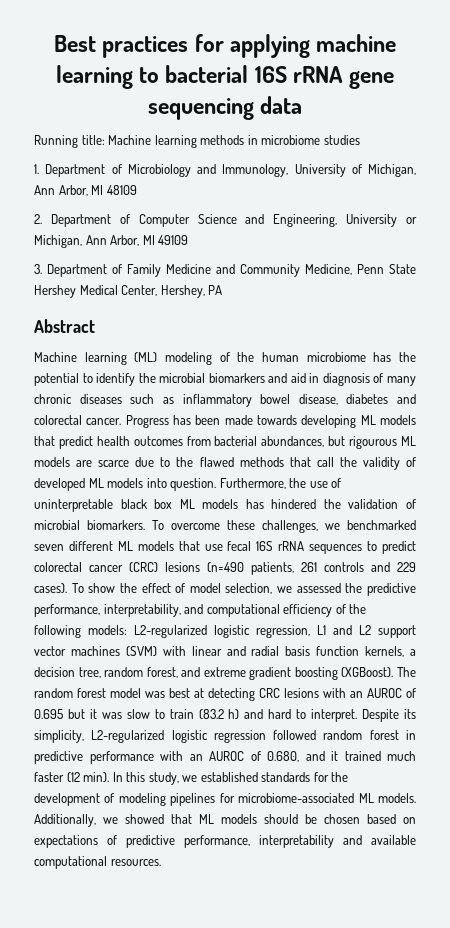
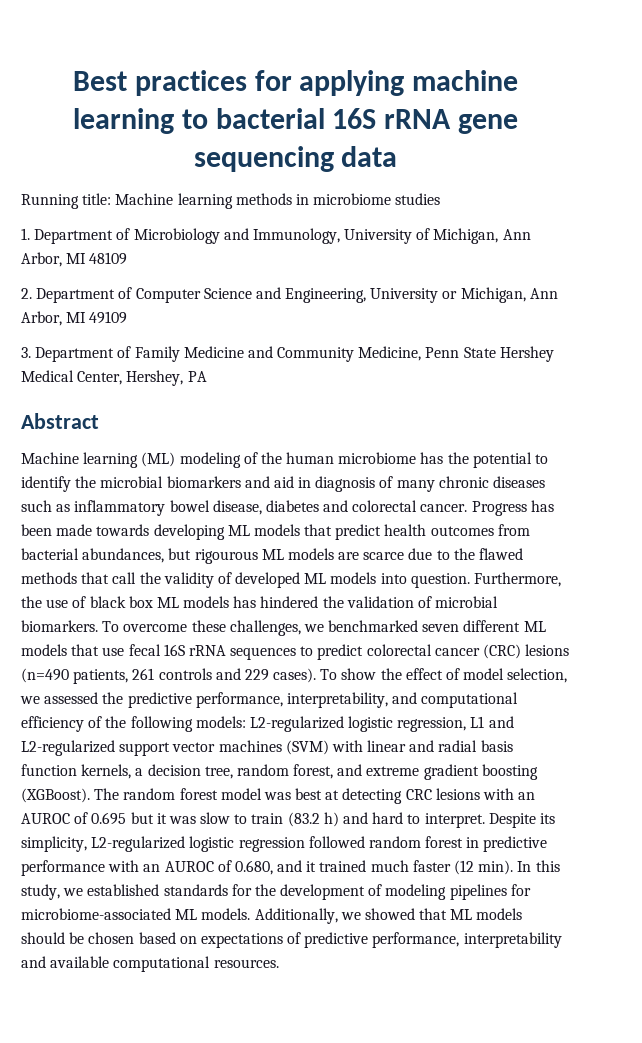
[34,499,113,512] uninterpretable -> (87, 602) none
[359,625,371,635] L2 -> [21,740,115,756] L2-regularized

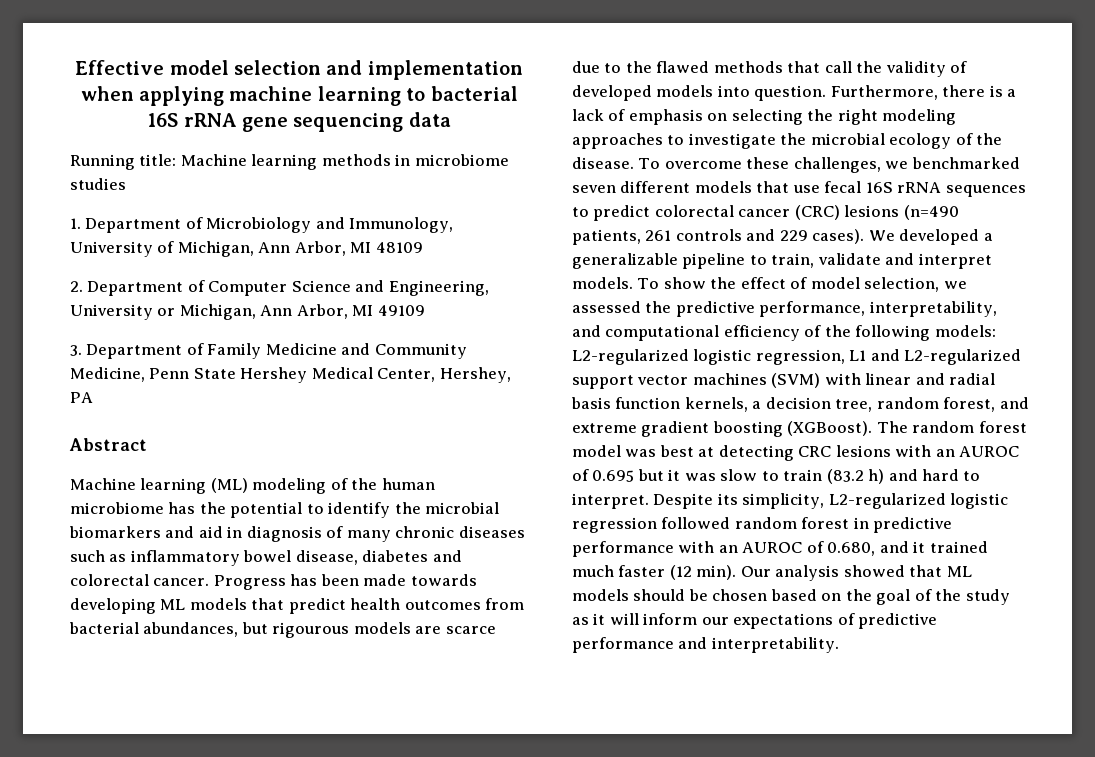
[72,70,292,96] Best practices for -> [75,60,523,80] [80,86,134,101] Effective model selection and implementation when
[261,549,284,560] ML -> (350, 630) none
[304,573,327,584] ML -> (652, 93) none
[21,596,499,608] [21,620,98,632] the use of black box ML models has hindered the validation of microbial biomarkers. -> [942,85,1017,97] [572,109,957,125] [572,133,1003,149] [572,157,634,169] there is a lack of emphasis on selecting the right modeling approaches to investigate the microbial ecology of the disease.
[523,621,546,632] ML -> (691, 187) none
(317, 675) none -> [868,229,993,245] [572,253,992,269] [572,277,633,289] We developed a generalizable pipeline to train, validate and interpret models.
[517,860,560,872] [21,884,531,900] [21,908,361,924] In this study, we established standards for the development of modeling pipelines for microbiome-associated ML models. Additionally, we -> [740,565,840,581] Our analysis
[200,932,562,948] [21,956,279,972] expectations of predictive performance, interpretability and available computational resources. -> [845,589,1010,605] [572,613,938,629] [572,637,839,653] the goal of the study as it will inform our expectations of predictive performance and interpretability.

